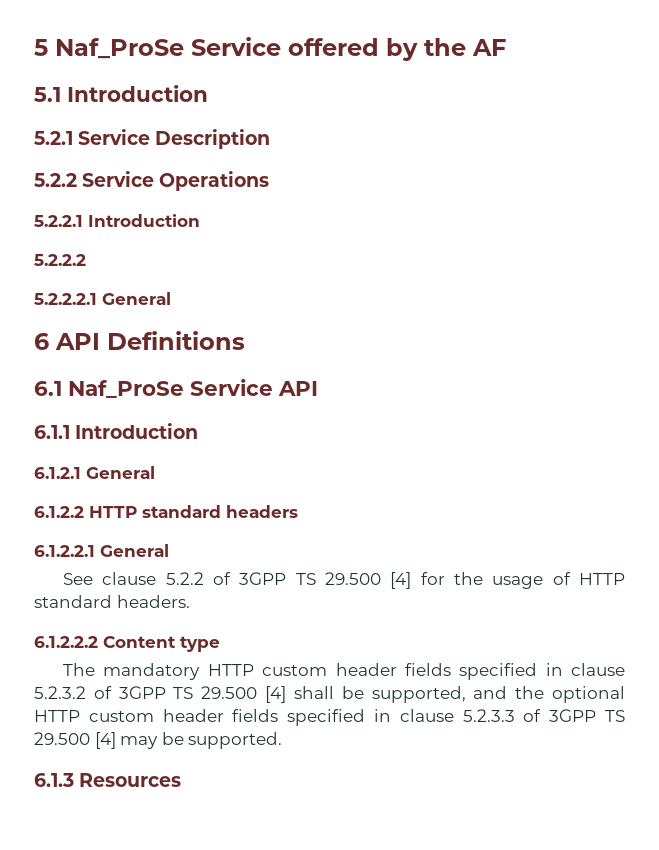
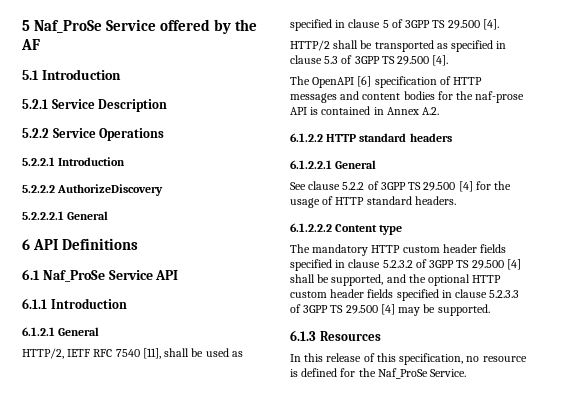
(86, 260) none -> [57,184,164,196] AuthorizeDiscovery
(155, 472) none -> [22,348,243,359] [290,19,499,31] [290,40,507,52] [290,55,449,66] [290,76,483,88] [290,91,525,103] [290,106,440,115] // HTTP/2, IETF RFC 7540 [11], shall be used as specified in clause 5 of 3GPP TS 29.500 [4]. // HTTP/2 shall be transported as specified in clause 5.3 of 3GPP TS 29.500 [4]. // The OpenAPI [6] specification of HTTP messages and content bodies for the naf-prose API is contained in Annex A.2.
(182, 780) none -> [290,353,527,365] [290,368,467,379] // In this release of this specification, no resource is defined for the Naf_ProSe Service.

